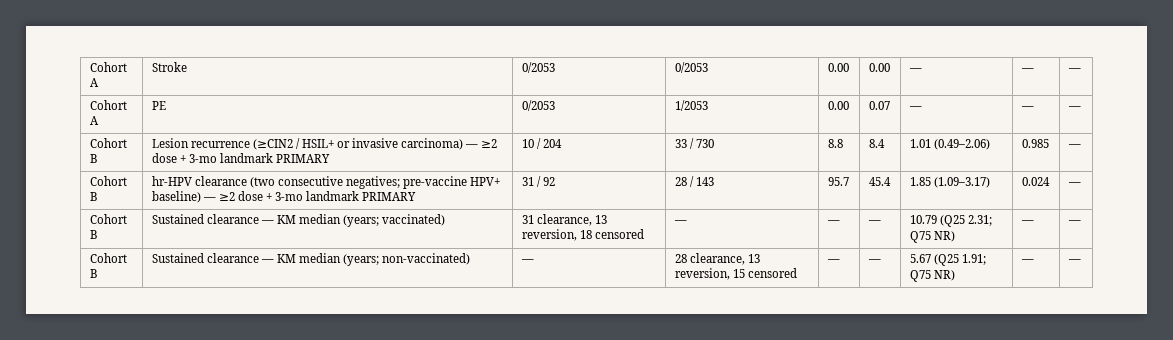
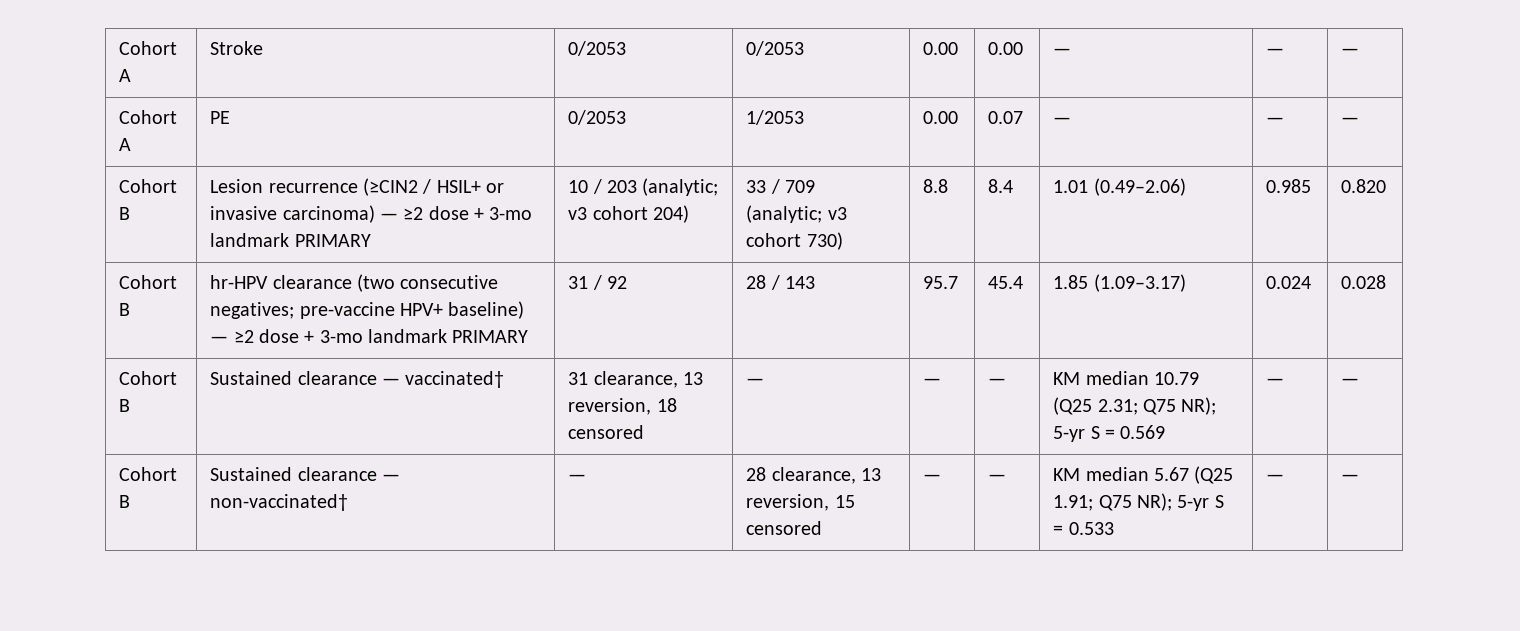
[542,139,562,148] [674,138,714,149] 204 | 33 / 730 -> [607,178,719,196] [568,205,690,223] [746,179,816,194] [746,205,847,223] [746,232,843,250] 203 (analytic; v3 cohort 204) | 33 / 709 (analytic; v3 cohort 730)
[1067,144,1081,148] — -> [1341,179,1387,193] 0.820
[1067,182,1081,186] [89,214,127,224] [89,230,98,239] [151,214,446,227] — // Cohort B | Sustained clearance — KM median (years; vaccinated) -> [1341,275,1387,289] [119,371,178,385] [119,399,131,412] [210,371,505,388] 0.028 // Cohort B | Sustained clearance — vaccinated†
(881, 222) none -> [1053,371,1149,385] KM median
[933,231,955,242] NR) -> [1181,397,1217,415] [1053,425,1166,442] NR); 5-yr S = 0.569
[276,253,471,266] KM median (years; non-vaccinated) -> [210,494,349,511] non-vaccinated†
(881, 261) none -> [1053,467,1149,481] KM median
[933,270,955,281] NR) -> [1137,493,1224,511] [1053,522,1114,535] NR); 5-yr S = 0.533

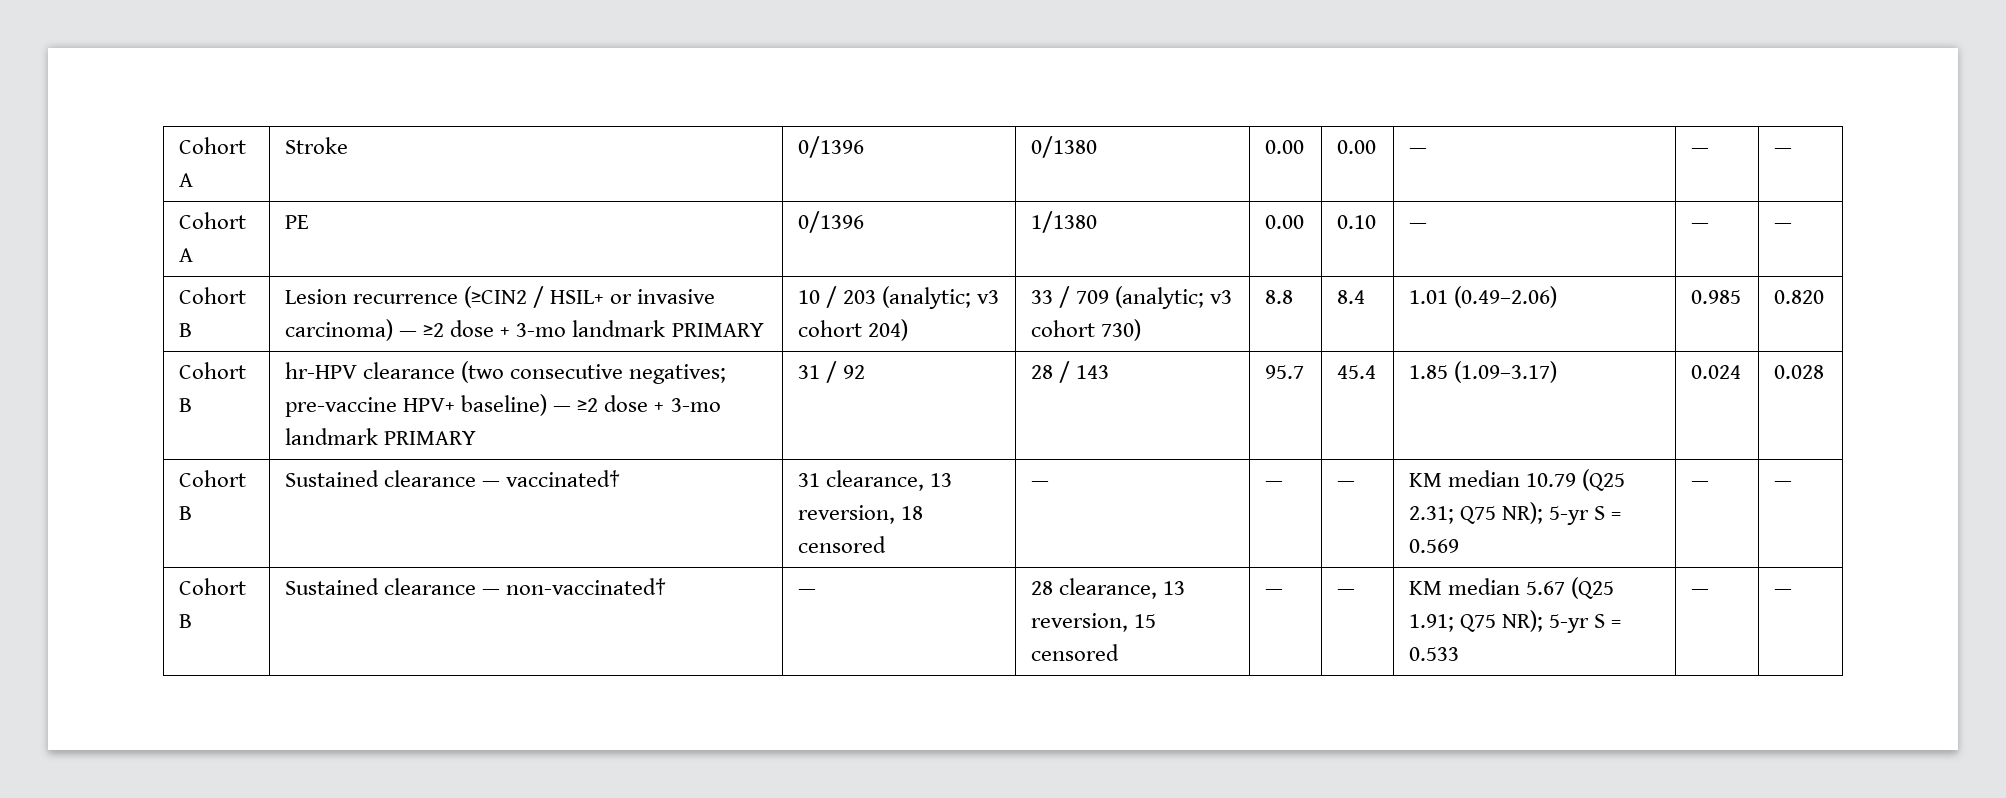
[568,41,627,56] [746,41,805,56] 0/2053 | 0/2053 -> [798,136,865,158] [1031,136,1098,158] 0/1396 | 0/1380
[568,110,627,125] [746,110,805,125] [923,111,959,124] [988,111,1024,124] 0/2053 | 1/2053 | 0.00 | 0.07 -> [798,211,865,233] [1031,211,1098,233] [1265,215,1305,229] [1337,215,1377,229] 0/1396 | 1/1380 | 0.00 | 0.10

